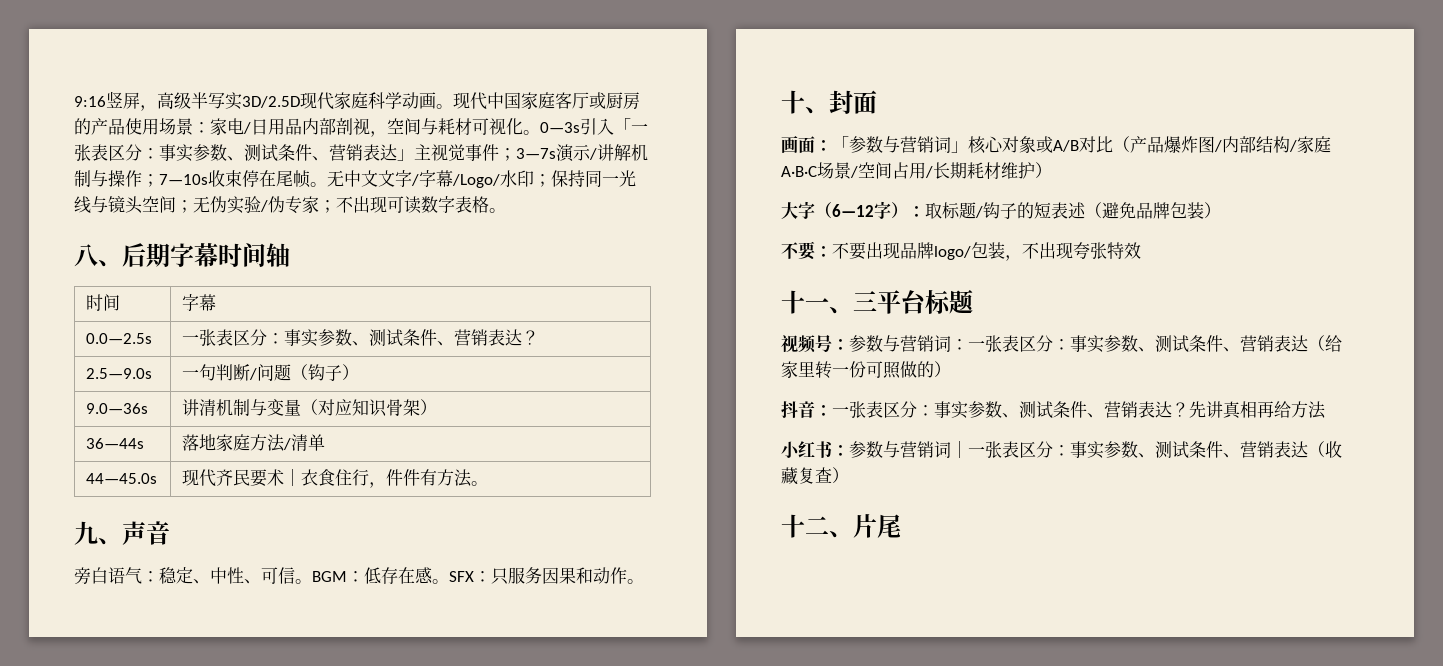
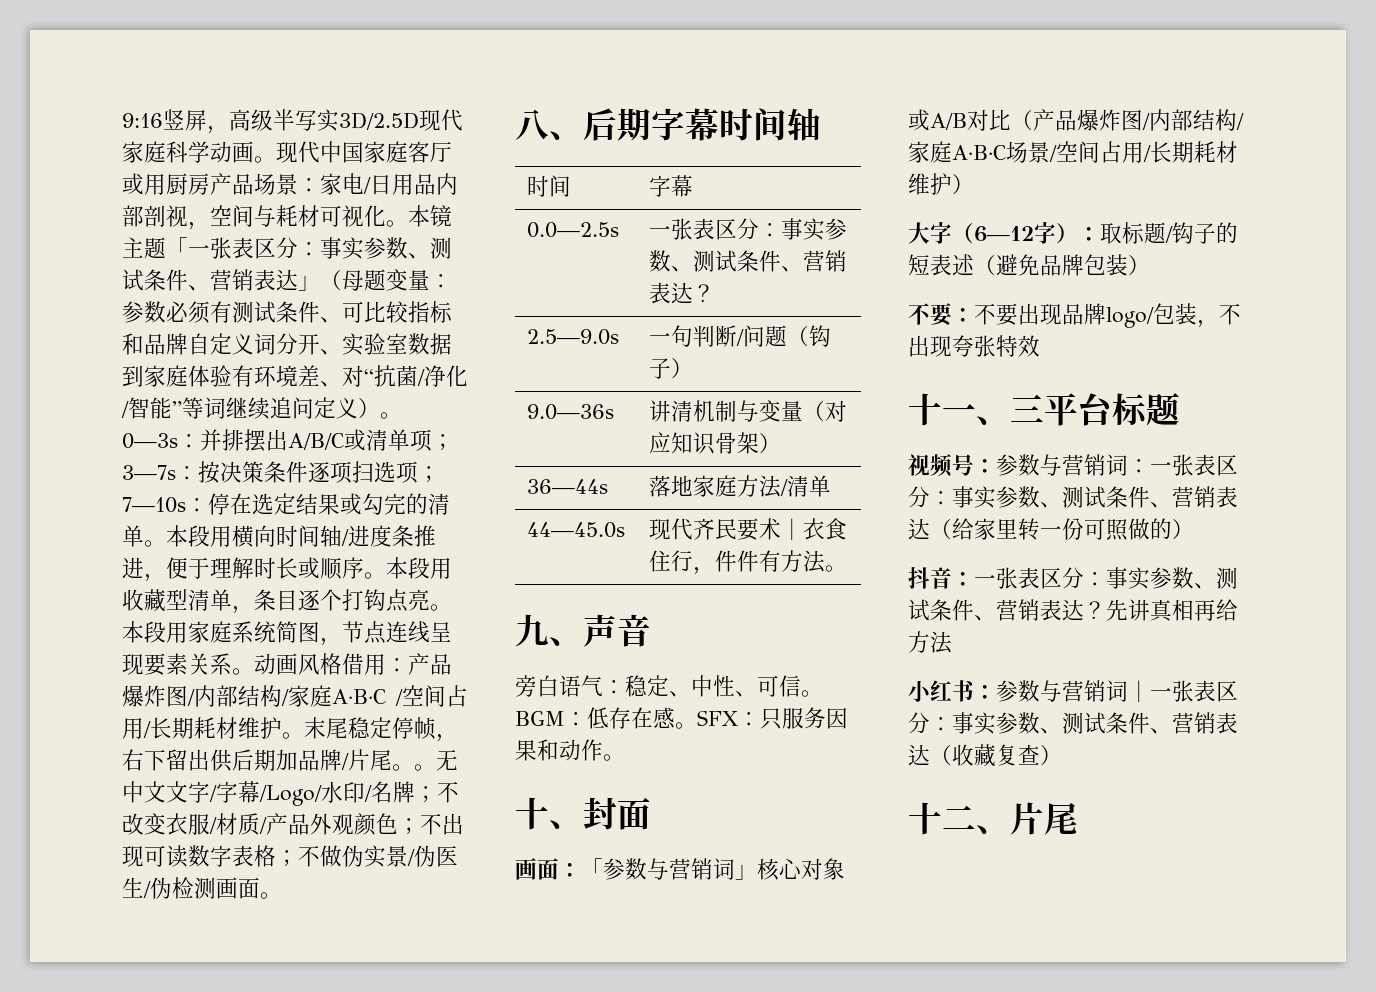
[606,92,640,110] [74,118,159,135] 厨房的产品使用 -> [144,173,254,195] 用厨房产品
[540,118,614,135] 0—3s引入 -> [408,205,452,227] [122,237,166,259] 本镜主题
[414,144,648,162] [74,170,311,188] 主视觉事件；3—7s演示/讲解机制与操作；7—10s收束停在尾帧 -> [320,269,452,291] [122,301,453,324] [122,333,452,356] [122,365,468,387] [121,397,402,420] [122,429,454,452] [122,461,440,484] [122,493,450,515] [122,525,436,548] [122,557,452,582] [122,589,452,614] [122,621,452,646] [122,653,452,676] [122,685,468,707] [122,717,458,742] [122,749,414,772] （母题变量：参数必须有测试条件、可比较指标和品牌自定义词分开、实验室数据到家庭体验有环境差、对“抗菌/净化/智能”等词继续追问定义）。0—3s：并排摆出A/B/C或清单项；3—7s：按决策条件逐项扫选项；7—10s：停在选定结果或勾完的清单。本段用横向时间轴/进度条推进，便于理解时长或顺序。本段用收藏型清单，条目逐个打钩点亮。本段用家庭系统简图，节点连线呈现要素关系。动画风格借用：产品爆炸图/内部结构/家庭A·B·C /空间占用/长期耗材维护。末尾稳定停帧，右下留出供后期加品牌/片尾。
[534,170,636,187] [74,195,319,214] ；保持同一光线与镜头空间；无伪实验/伪专家 -> [364,781,459,803] [122,813,398,836] /名牌；不改变衣服/材质/产品外观颜色
(489, 204) none -> [276,845,458,868] [122,877,260,899] ；不做伪实景/伪医生/伪检测画面

